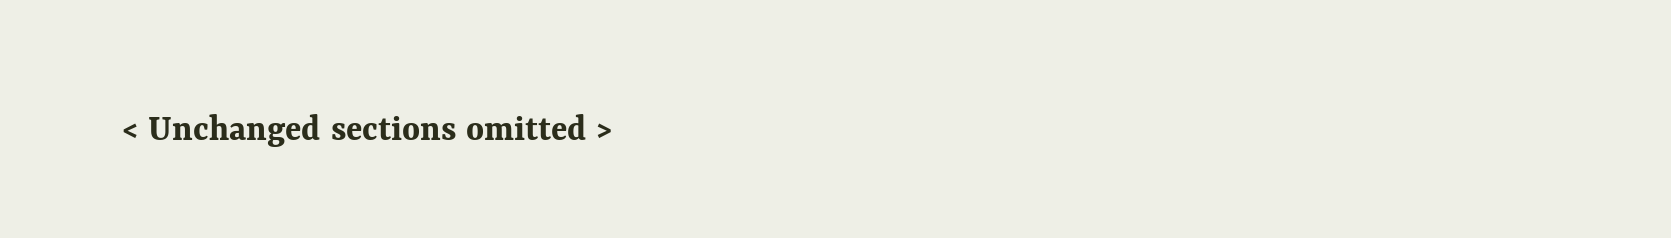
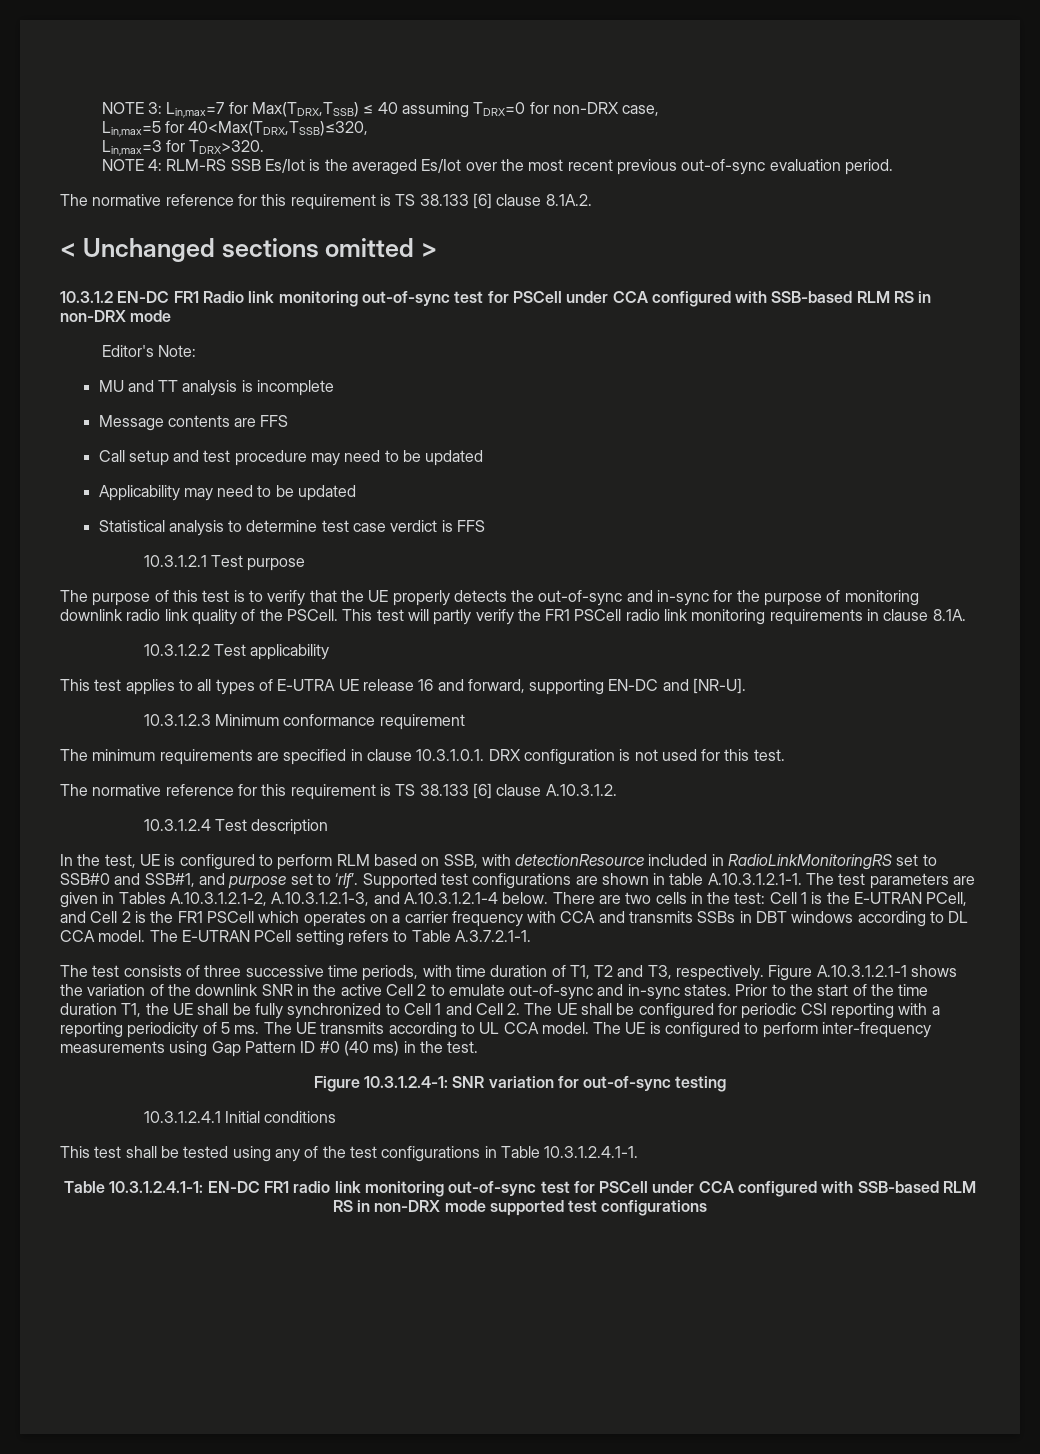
(122, 131) none -> [101,102,660,118] [101,121,369,137] [101,140,265,156] [101,159,893,175] [60,193,592,210] NOTE 3: Lin,max=7 for Max(TDRX,TSSB) ≤ 40 assuming TDRX=0 for non-DRX case, // Lin,max=5 for 40<Max(TDRX,TSSB)≤320, // Lin,max=3 for TDRX>320. // NOTE 4: RLM-RS SSB Es/Iot is the averaged Es/Iot over the most recent previous out-of-sync evaluation period. // The normative reference for this requirement is TS 38.133 [6] clause 8.1A.2. //
(613, 131) none -> [60,291,932,307] [60,310,172,322] [101,345,197,357] [98,380,335,396] [98,415,289,431] [98,450,484,466] [98,485,357,501] [98,520,486,536] [143,555,306,571] [60,590,919,606] [60,609,966,625] [143,644,330,660] [60,678,747,695] [143,714,465,730] [60,749,785,765] [60,783,617,800] [143,819,329,835] [60,854,937,870] [60,873,976,889] [60,892,968,908] [60,911,969,927] [60,930,531,946] [60,965,958,981] [60,984,929,1000] [60,1003,940,1019] [60,1022,932,1038] [60,1041,479,1057] [313,1076,727,1092] [143,1111,337,1123] [60,1146,639,1162] [63,1181,977,1197] [332,1200,708,1216] // 10.3.1.2 EN-DC FR1 Radio link monitoring out-of-sync test for PSCell under CCA configured with SSB-based RLM RS in non-DRX mode // Editor's Note: // MU and TT analysis is incomplete // Message contents are FFS // Call setup and test procedure may need to be updated // Applicability may need to be updated // Statistical analysis to determine test case verdict is FFS // 10.3.1.2.1 Test purpose // The purpose of this test is to verify that the UE properly detects the out-of-sync and in-sync for the purpose of monitoring downlink radio link quality of the PSCell. This test will partly verify the FR1 PSCell radio link monitoring requirements in clause 8.1A. // 10.3.1.2.2 Test applicability // This test applies to all types of E-UTRA UE release 16 and forward, supporting EN-DC and [NR-U]. // 10.3.1.2.3 Minimum conformance requirement // The minimum requirements are specified in clause 10.3.1.0.1. DRX configuration is not used for this test. // The normative reference for this requirement is TS 38.133 [6] clause A.10.3.1.2. // 10.3.1.2.4 Test description // In the test, UE is configured to perform RLM based on SSB, with detectionResource included in RadioLinkMonitoringRS set to SSB#0 and SSB#1, and purpose set to ‘rlf’. Supported test configurations are shown in table A.10.3.1.2.1-1. The test parameters are given in Tables A.10.3.1.2.1-2, A.10.3.1.2.1-3, and A.10.3.1.2.1-4 below. There are two cells in the test: Cell 1 is the E-UTRAN PCell, and Cell 2 is the FR1 PSCell which operates on a carrier frequency with CCA and transmits SSBs in DBT windows according to DL CCA model. The E-UTRAN PCell setting refers to Table A.3.7.2.1-1. // The test consists of three successive time periods, with time duration of T1, T2 and T3, respectively. Figure A.10.3.1.2.1-1 shows the variation of the downlink SNR in the active Cell 2 to emulate out-of-sync and in-sync states. Prior to the start of the time duration T1, the UE shall be fully synchronized to Cell 1 and Cell 2. The UE shall be configured for periodic CSI reporting with a reporting periodicity of 5 ms. The UE transmits according to UL CCA model. The UE is configured to perform inter-frequency measurements using Gap Pattern ID #0 (40 ms) in the test. // Figure 10.3.1.2.4-1: SNR variation for out-of-sync testing // 10.3.1.2.4.1 Initial conditions // This test shall be tested using any of the test configurations in Table 10.3.1.2.4.1-1. // Table 10.3.1.2.4.1-1: EN-DC FR1 radio link monitoring out-of-sync test for PSCell under CCA configured with SSB-based RLM RS in non-DRX mode supported test configurations

